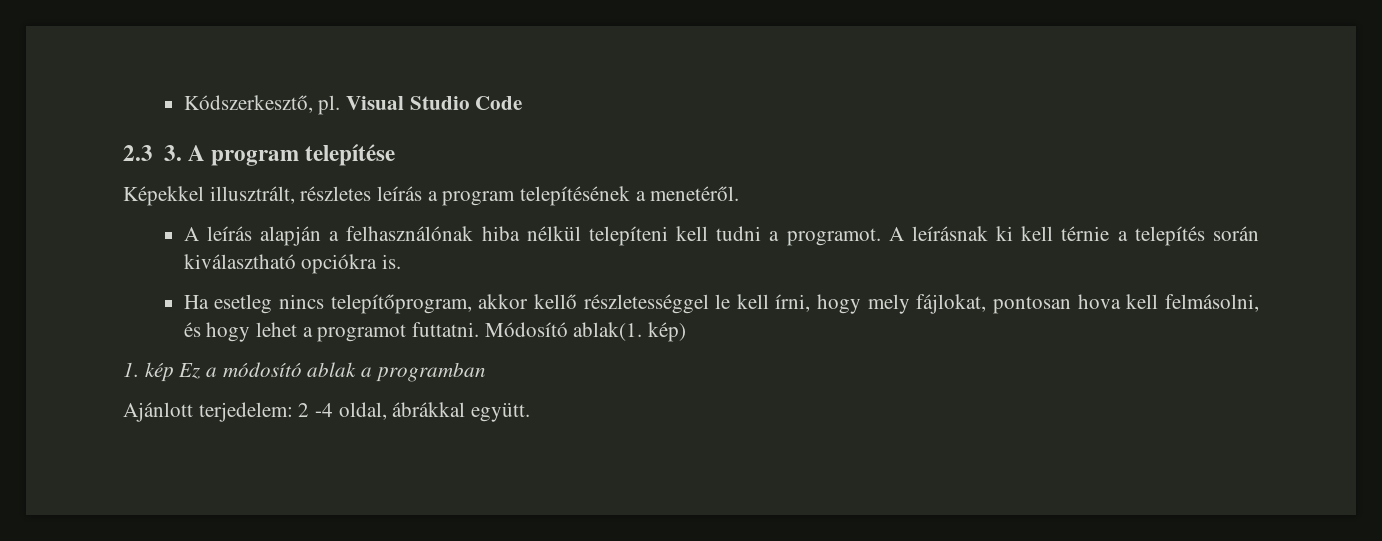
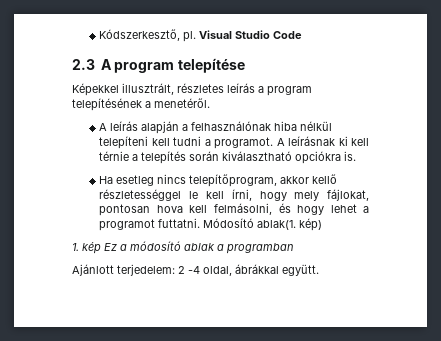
[163,145,182,161] 3. -> (95, 64) none

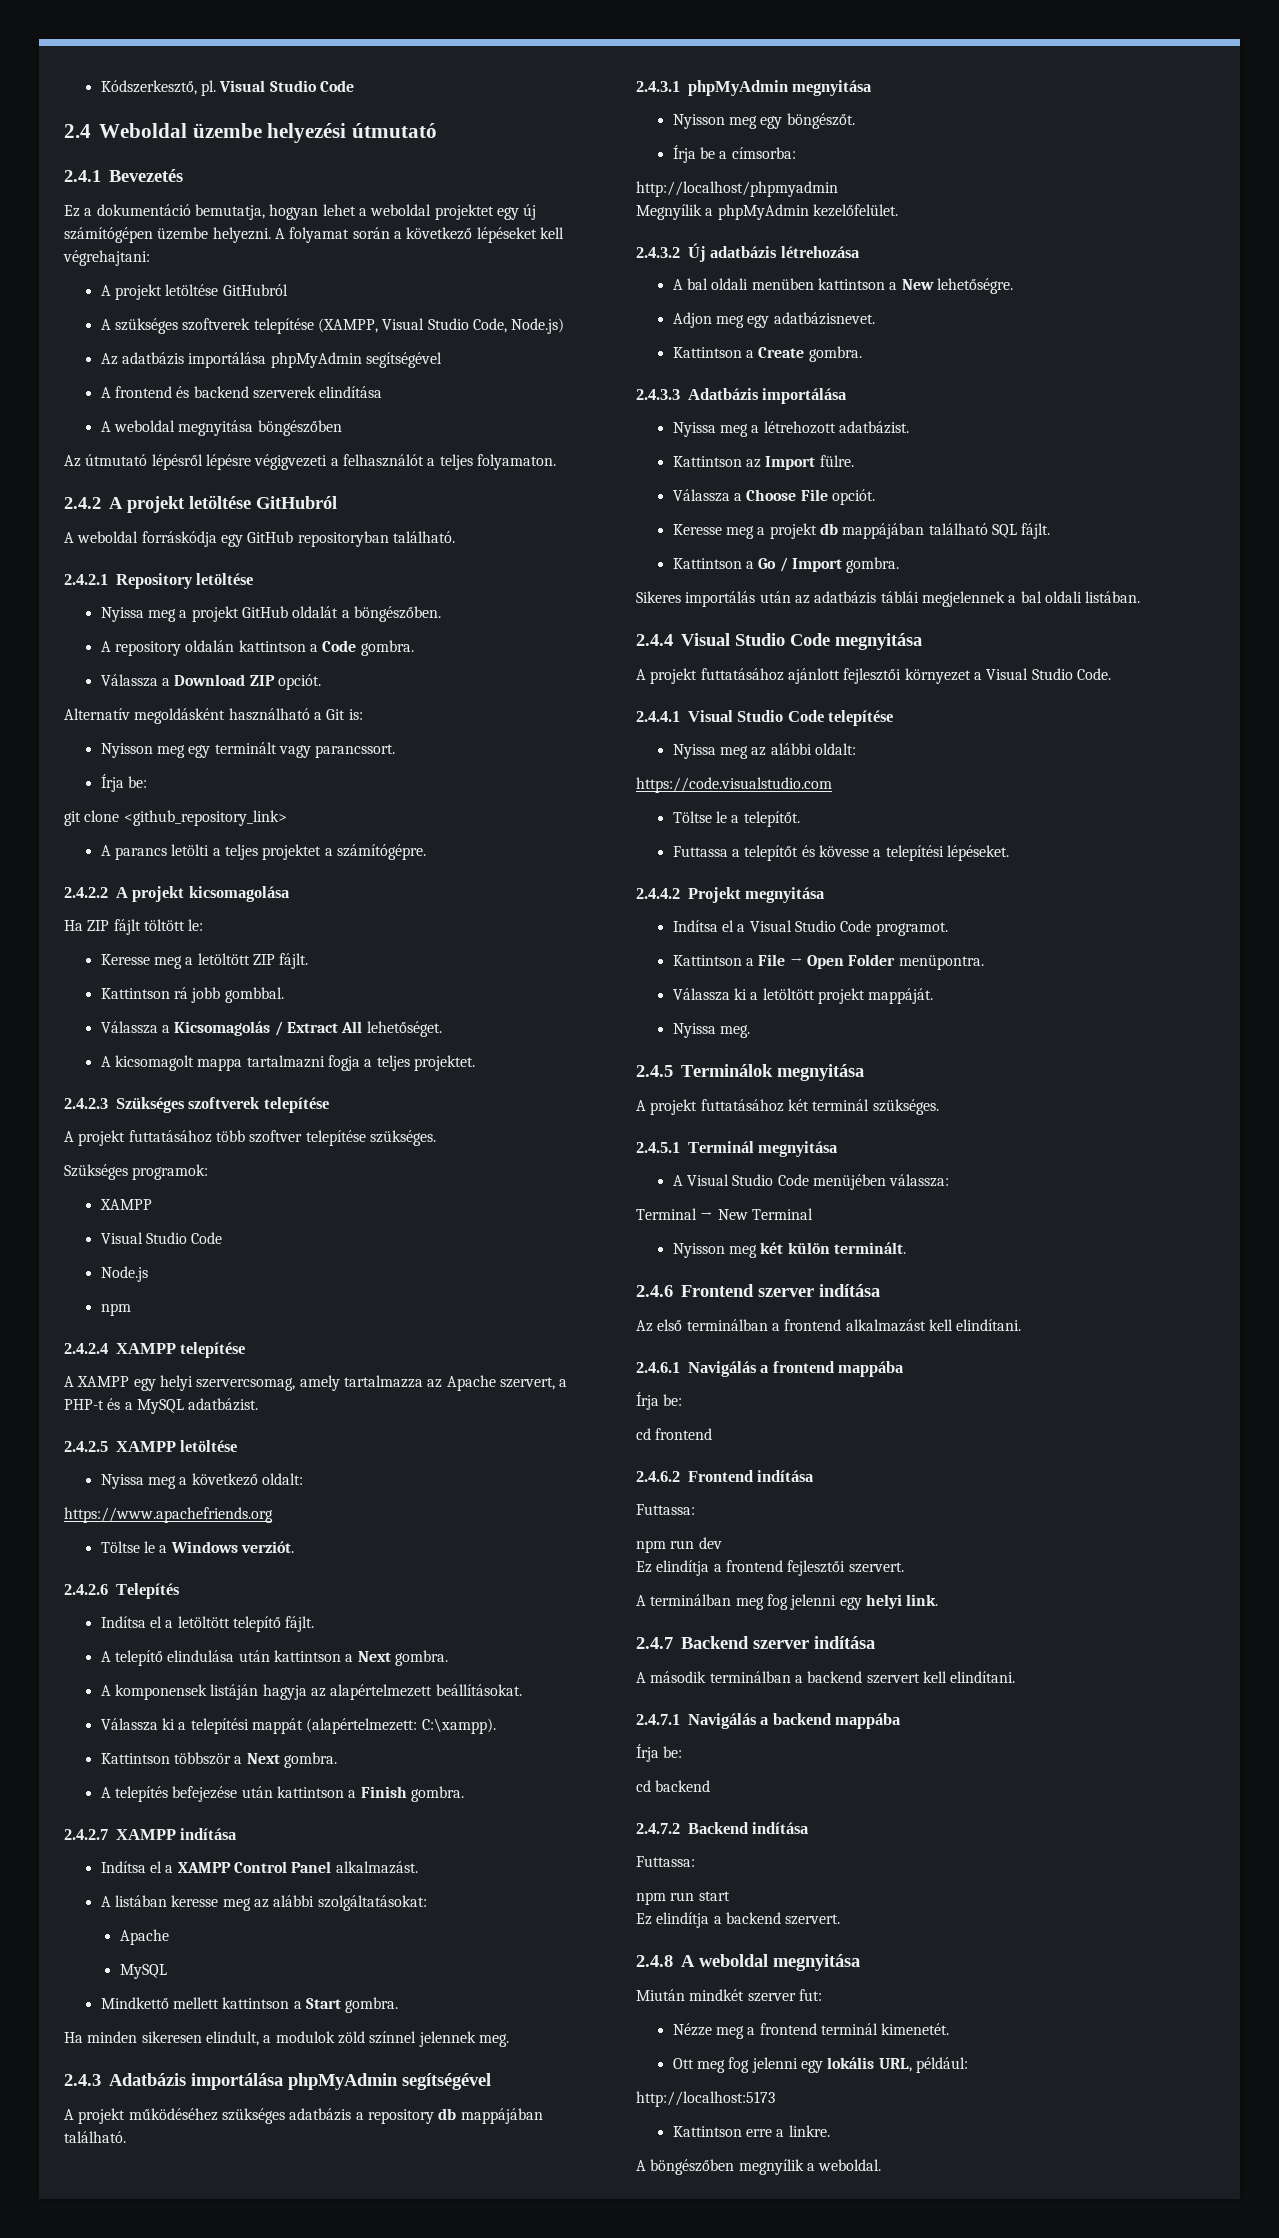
[72,58,246,73] [72,83,312,96] [72,98,210,111] [99,121,333,134] [99,136,369,149] [99,151,357,164] [99,174,338,187] [99,189,369,201] [99,203,369,216] [99,218,323,231] [72,241,294,254] [72,264,319,276] 2.3 A program telepítése // Képekkel illusztrált, részletes leírás a program telepítésének a menetéről. // A leírás alapján a felhasználónak hiba nélkül telepíteni kell tudni a programot. A leírásnak ki kell térnie a telepítés során kiválasztható opciókra is. // Ha esetleg nincs telepítőprogram, akkor kellő részletességgel le kell írni, hogy mely fájlokat, pontosan hova kell felmásolni, és hogy lehet a programot futtatni. Módosító ablak(1. kép) // 1. kép Ez a módosító ablak a programban // Ajánlott terjedelem: 2 -4 oldal, ábrákkal együtt. -> [64,123,438,143] [64,169,183,182] [64,204,537,220] [64,227,564,243] [63,250,150,266] [100,284,288,300] [100,318,565,334] [100,352,443,368] [100,386,383,399] [100,420,342,436] [64,454,556,470] [64,495,337,513] [64,531,455,547] [64,573,254,589] [100,606,441,622] [100,640,414,656] [100,674,322,690] [64,708,363,724] [100,742,396,758] [100,774,148,792] [64,810,287,826] [100,844,426,860] [64,886,289,902] [64,919,204,935] [100,953,309,969] [100,987,284,1003] [100,1021,442,1037] [100,1055,475,1071] [64,1097,329,1113] [64,1130,436,1146] [64,1164,209,1180] [99,1199,152,1210] [100,1232,223,1244] [100,1266,148,1282] [100,1303,131,1316] [64,1342,246,1358] [64,1375,568,1391] [64,1398,259,1414] [64,1440,238,1452] [100,1473,304,1489] [64,1507,273,1523] [100,1541,295,1553] [64,1583,180,1599] [100,1616,315,1632] [100,1650,448,1666] [100,1684,522,1700] [100,1718,496,1734] [100,1752,338,1768] [100,1786,464,1802] [64,1828,237,1840] [100,1861,418,1874] [100,1895,427,1911] [119,1929,169,1945] [119,1964,167,1979] [100,1997,399,2013] [64,2031,509,2047] [64,2073,491,2090] [64,2108,543,2124] [64,2131,126,2143] [636,80,872,96] [672,113,855,129] [672,145,796,163] [636,181,838,197] [636,204,898,220] [636,243,859,262] [672,278,1013,294] [672,312,875,328] [672,346,862,362] [636,388,847,404] [672,421,910,437] [672,455,854,470] [672,489,876,505] [672,523,1051,539] [672,557,900,573] [636,591,1141,607] [636,633,922,650] [636,668,1111,684] [636,710,894,726] [672,743,857,759] [636,777,832,793] [672,811,800,827] [672,845,1009,861] [636,887,825,903] [672,920,948,936] [672,954,984,970] [672,988,934,1004] [672,1023,751,1038] [636,1064,864,1081] [636,1099,939,1115] [636,1141,838,1157] [672,1174,950,1190] [636,1208,813,1220] [672,1242,907,1258] [636,1284,880,1297] [636,1319,1022,1332] [636,1361,904,1377] [636,1392,683,1410] [636,1428,713,1440] [636,1470,814,1482] [636,1504,695,1515] [636,1537,722,1553] [636,1560,904,1576] [636,1594,939,1610] [636,1636,875,1649] [636,1671,1016,1684] [636,1713,901,1729] [636,1744,683,1762] [636,1780,711,1792] [636,1822,809,1834] [636,1856,695,1867] [636,1891,730,1905] [636,1912,841,1928] [636,1954,860,1971] [636,1989,822,2002] [672,2023,950,2039] [672,2057,968,2073] [636,2091,775,2107] [672,2125,830,2137] [636,2159,882,2175] 2.4 Weboldal üzembe helyezési útmutató // 2.4.1 Bevezetés // Ez a dokumentáció bemutatja, hogyan lehet a weboldal projektet egy új számítógépen üzembe helyezni. A folyamat során a következő lépéseket kell végrehajtani: // A projekt letöltése GitHubról // A szükséges szoftverek telepítése (XAMPP, Visual Studio Code, Node.js) // Az adatbázis importálása phpMyAdmin segítségével // A frontend és backend szerverek elindítása // A weboldal megnyitása böngészőben // Az útmutató lépésről lépésre végigvezeti a felhasználót a teljes folyamaton. // 2.4.2 A projekt letöltése GitHubról // A weboldal forráskódja egy GitHub repositoryban található. // 2.4.2.1 Repository letöltése // Nyissa meg a projekt GitHub oldalát a böngészőben. // A repository oldalán kattintson a Code gombra. // Válassza a Download ZIP opciót. // Alternatív megoldásként használható a Git is: // Nyisson meg egy terminált vagy parancssort. // Írja be: // git clone <github_repository_link> // A parancs letölti a teljes projektet a számítógépre. // 2.4.2.2 A projekt kicsomagolása // Ha ZIP fájlt töltött le: // Keresse meg a letöltött ZIP fájlt. // Kattintson rá jobb gombbal. // Válassza a Kicsomagolás / Extract All lehetőséget. // A kicsomagolt mappa tartalmazni fogja a teljes projektet. // 2.4.2.3 Szükséges szoftverek telepítése // A projekt futtatásához több szoftver telepítése szükséges. // Szükséges programok: // XAMPP // Visual Studio Code // Node.js // npm // 2.4.2.4 XAMPP telepítése // A XAMPP egy helyi szervercsomag, amely tartalmazza az Apache szervert, a PHP-t és a MySQL adatbázist. // 2.4.2.5 XAMPP letöltése // Nyissa meg a következő oldalt: // https://www.apachefriends.org // Töltse le a Windows verziót. // 2.4.2.6 Telepítés // Indítsa el a letöltött telepítő fájlt. // A telepítő elindulása után kattintson a Next gombra. // A komponensek listáján hagyja az alapértelmezett beállításokat. // Válassza ki a telepítési mappát (alapértelmezett: C:\xampp). // Kattintson többször a Next gombra. // A telepítés befejezése után kattintson a Finish gombra. // 2.4.2.7 XAMPP indítása // Indítsa el a XAMPP Control Panel alkalmazást. // A listában keresse meg az alábbi szolgáltatásokat: // Apache // MySQL // Mindkettő mellett kattintson a Start gombra. // Ha minden sikeresen elindult, a modulok zöld színnel jelennek meg. // 2.4.3 Adatbázis importálása phpMyAdmin segítségével // A projekt működéséhez szükséges adatbázis a repository db mappájában található. // 2.4.3.1 phpMyAdmin megnyitása // Nyisson meg egy böngészőt. // Írja be a címsorba: // http://localhost/phpmyadmin // Megnyílik a phpMyAdmin kezelőfelület. // 2.4.3.2 Új adatbázis létrehozása // A bal oldali menüben kattintson a New lehetőségre. // Adjon meg egy adatbázisnevet. // Kattintson a Create gombra. // 2.4.3.3 Adatbázis importálása // Nyissa meg a létrehozott adatbázist. // Kattintson az Import fülre. // Válassza a Choose File opciót. // Keresse meg a projekt db mappájában található SQL fájlt. // Kattintson a Go / Import gombra. // Sikeres importálás után az adatbázis táblái megjelennek a bal oldali listában. // 2.4.4 Visual Studio Code megnyitása // A projekt futtatásához ajánlott fejlesztői környezet a Visual Studio Code. // 2.4.4.1 Visual Studio Code telepítése // Nyissa meg az alábbi oldalt: // https://code.visualstudio.com // Töltse le a telepítőt. // Futtassa a telepítőt és kövesse a telepítési lépéseket. // 2.4.4.2 Projekt megnyitása // Indítsa el a Visual Studio Code programot. // Kattintson a File → Open Folder menüpontra. // Válassza ki a letöltött projekt mappáját. // Nyissa meg. // 2.4.5 Terminálok megnyitása // A projekt futtatásához két terminál szükséges. // 2.4.5.1 Terminál megnyitása // A Visual Studio Code menüjében válassza: // Terminal → New Terminal // Nyisson meg két külön terminált. // 2.4.6 Frontend szerver indítása // Az első terminálban a frontend alkalmazást kell elindítani. // 2.4.6.1 Navigálás a frontend mappába // Írja be: // cd frontend // 2.4.6.2 Frontend indítása // Futtassa: // npm run dev // Ez elindítja a frontend fejlesztői szervert. // A terminálban meg fog jelenni egy helyi link. // 2.4.7 Backend szerver indítása // A második terminálban a backend szervert kell elindítani. // 2.4.7.1 Navigálás a backend mappába // Írja be: // cd backend // 2.4.7.2 Backend indítása // Futtassa: // npm run start // Ez elindítja a backend szervert. // 2.4.8 A weboldal megnyitása // Miután mindkét szerver fut: // Nézze meg a frontend terminál kimenetét. // Ott meg fog jelenni egy lokális URL, például: // http://localhost:5173 // Kattintson erre a linkre. // A böngészőben megnyílik a weboldal.

